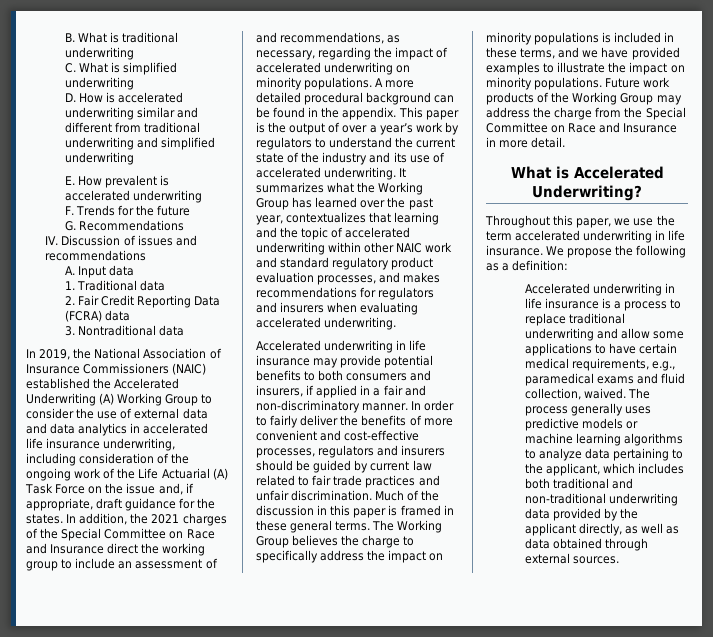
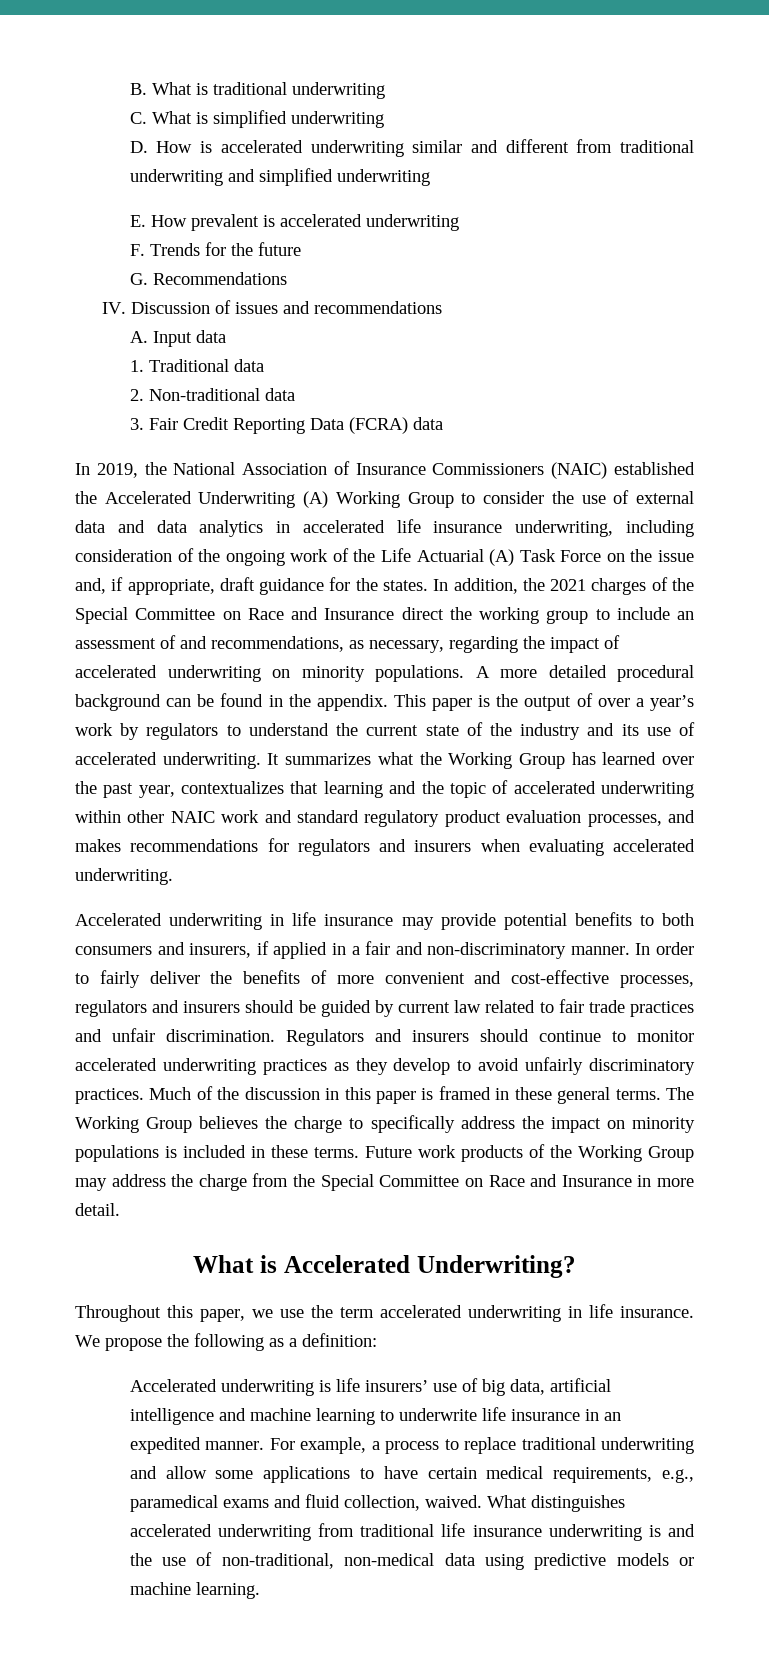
(75, 300) none -> [148,388,295,401] [129,418,144,430] Non-traditional data // 3.
[64,325,184,336] // 3. Nontraditional data -> (443, 423) none
(373, 495) none -> [286,1029,694,1046] [75,1057,696,1075] [75,1088,144,1104] Regulators and insurers should continue to monitor accelerated underwriting practices as they develop to avoid unfairly discriminatory practices.
[520,47,680,60] [486,62,685,75] [486,77,603,90] terms, and we have provided examples to illustrate the impact on minority populations. -> [314,1147,359,1158] terms.
[664,283,675,293] [524,298,611,309] in life insurance is -> [318,1378,611,1396] [129,1407,621,1425] [129,1437,367,1454] is life insurers’ use of big data, artificial intelligence and machine learning to underwrite life insurance in an expedited manner. For example,
[627,388,650,399] [524,403,651,416] [524,418,638,431] [524,433,683,446] [524,448,684,461] [524,463,685,476] [524,478,633,489] [524,493,678,506] [524,508,639,521] [524,523,680,536] [524,538,648,551] [524,553,619,564] The process generally uses predictive models or machine learning algorithms to analyze data pertaining to the applicant, which includes both traditional and non-traditional underwriting data provided by the applicant directly, as well as data obtained through external sources. -> [486,1495,625,1512] [129,1523,695,1541] [129,1552,694,1570] [129,1582,260,1599] What distinguishes accelerated underwriting from traditional life insurance underwriting is and the use of non-traditional, non-medical data using predictive models or machine learning.

